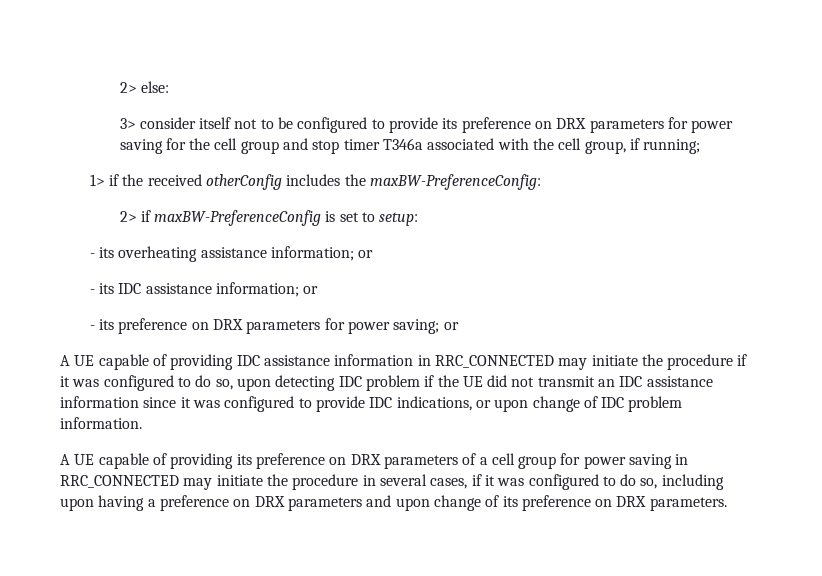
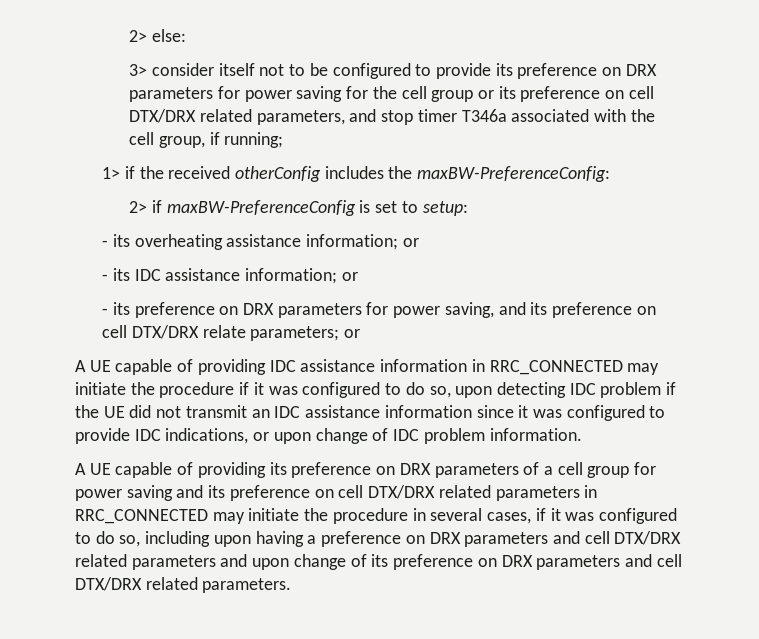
(279, 147) none -> [477,86,654,102] [129,109,345,125] or its preference on cell DTX/DRX related parameters,
[393,319,440,334] saving; -> [444,302,656,318] [102,325,340,341] saving, and its preference on cell DTX/DRX relate parameters;
(673, 461) none -> [176,485,580,501] and its preference on cell DTX/DRX related parameters
(392, 501) none -> [584,531,682,545] [75,554,248,570] cell DTX/DRX related parameters and
(647, 501) none -> [536,554,682,570] [75,577,198,591] parameters and cell DTX/DRX related

